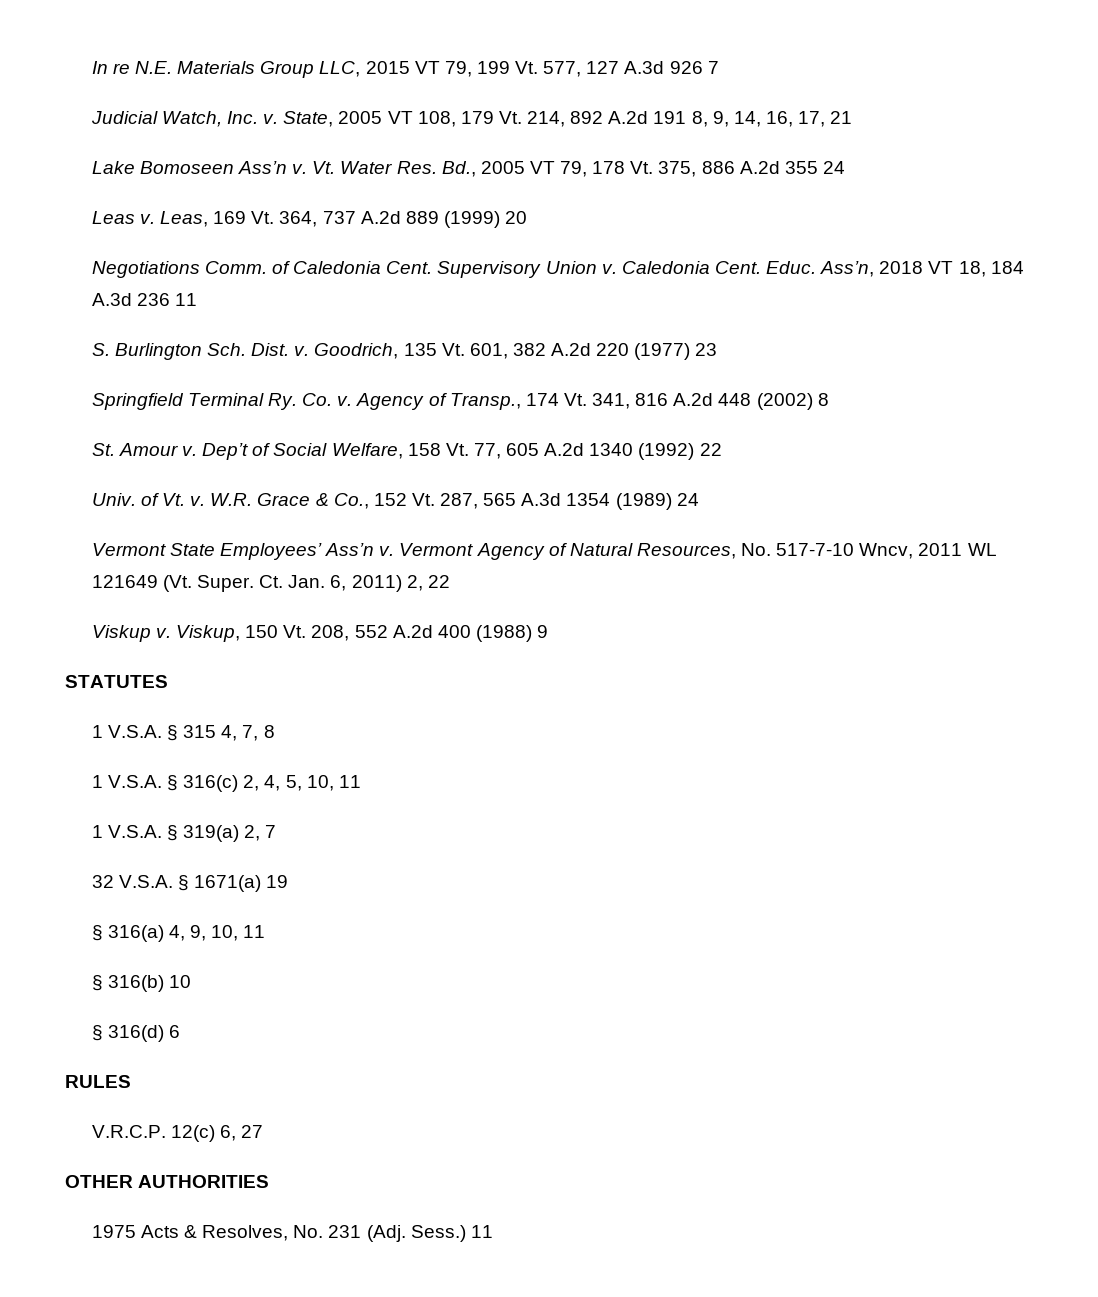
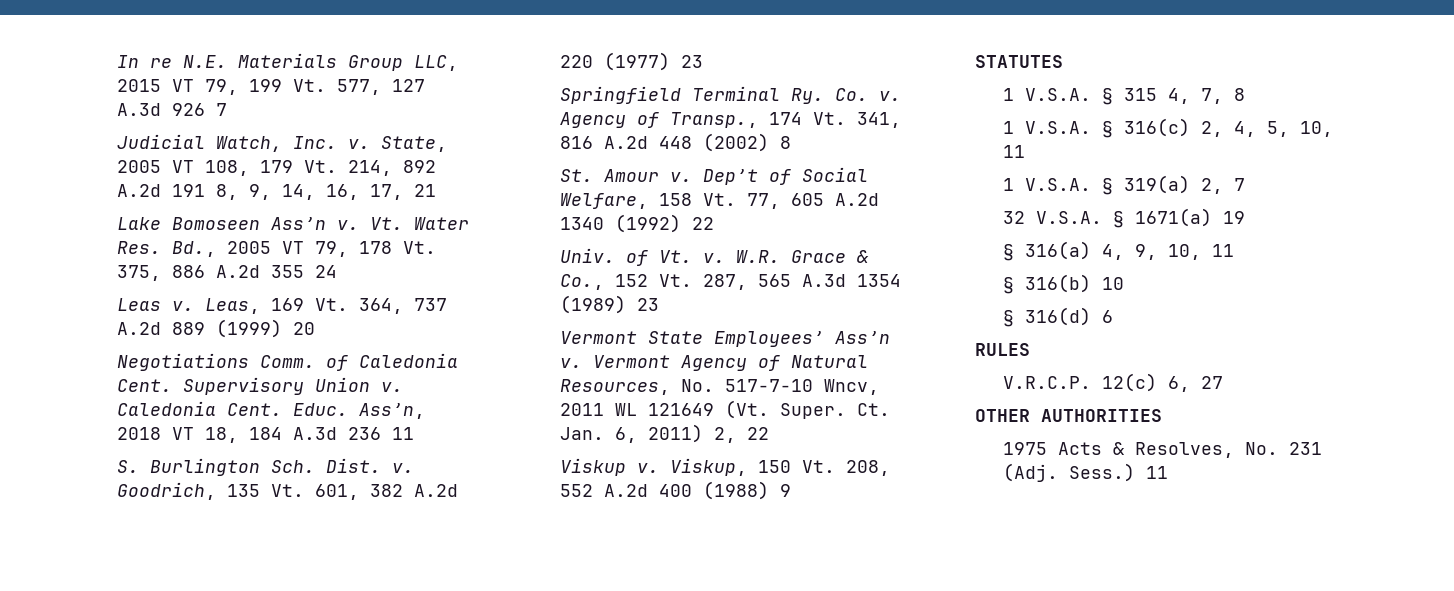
[676,493,699,506] 24 -> [636,298,659,311] 23

